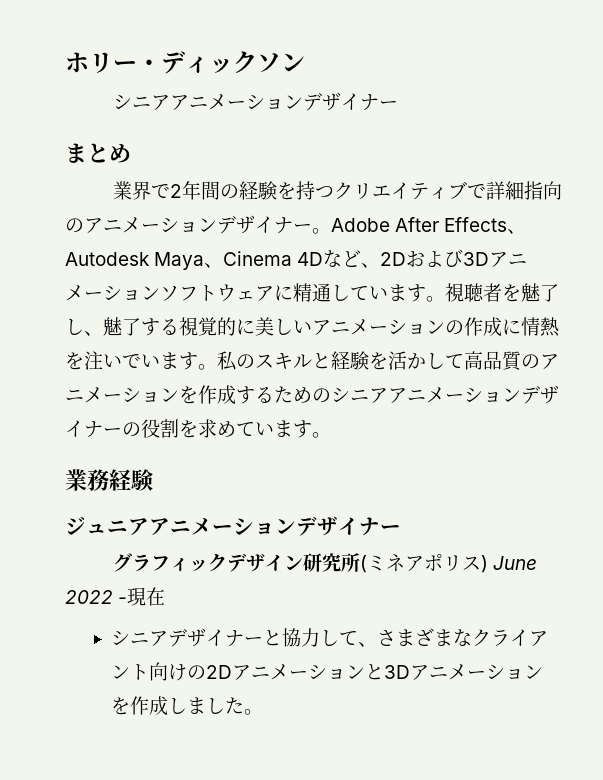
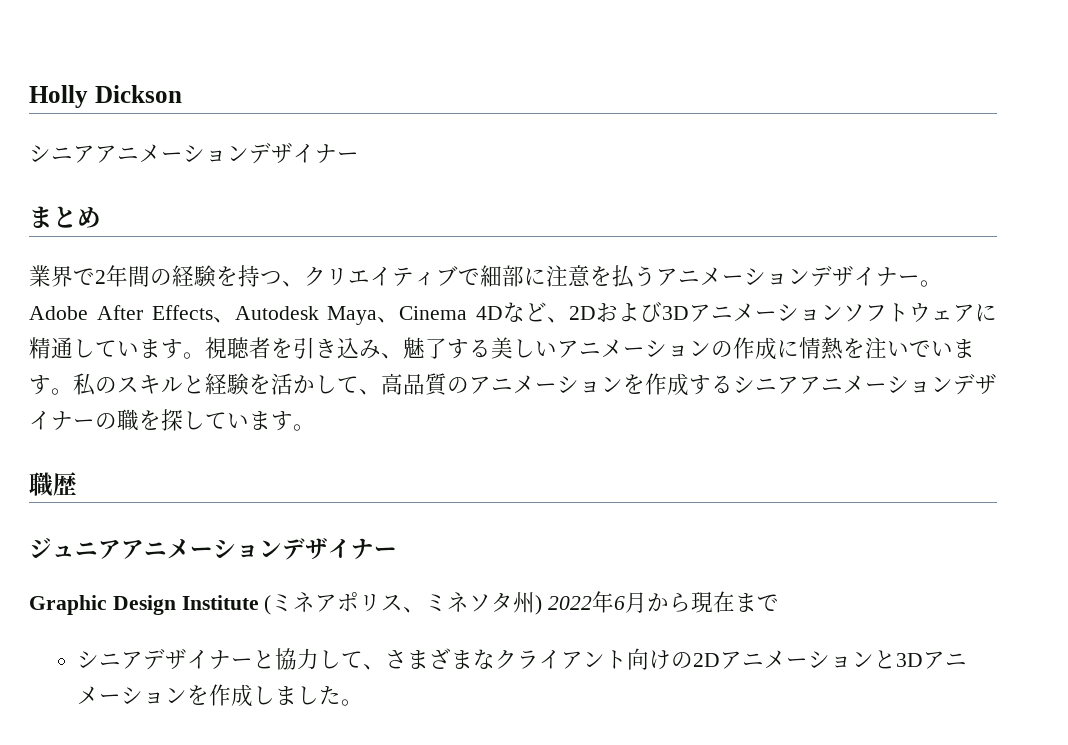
[65,51,305,74] ホリー・ディックソン -> [29,85,182,108] Holly Dickson
(334, 192) none -> [282,281,304,287] 、
[485,181,562,200] [65,218,84,233] 詳細指向の -> [480,265,656,288] 細部に注意を払う
[521,283,559,302] [65,318,84,335] 魅了し -> [293,337,381,359] 引き込み
[179,317,255,336] 視覚的に -> (491, 348) none
(464, 361) none -> [359,389,381,395] 、
[274,386,331,403] ための -> (733, 384) none
[141,419,236,438] 役割を求め -> [117,409,205,431] 職を探し
[65,469,153,491] 業務経験 -> [29,472,77,497] 職歴
[112,553,537,573] [65,590,128,604] グラフィックデザイン研究所(ミネアポリス) June 2022 - -> [29,591,692,615] Graphic Design Institute (ミネアポリス、ミネソタ州) 2022年6月から
(166, 596) none -> [735,593,780,612] まで

